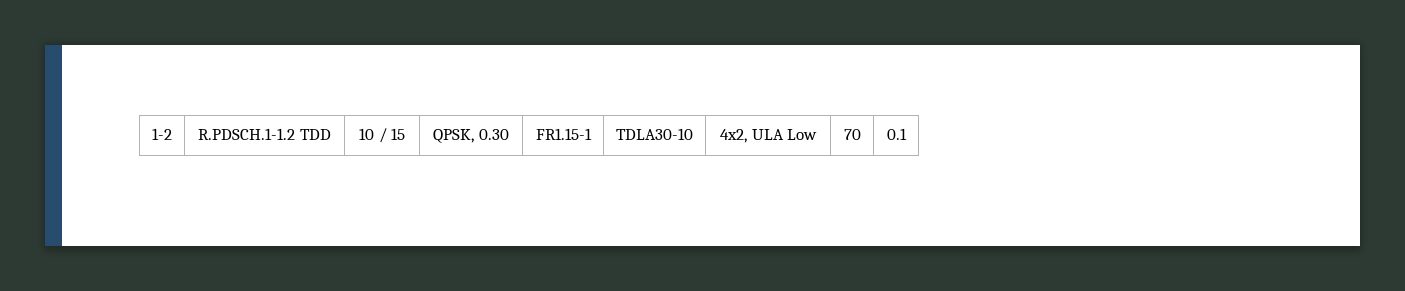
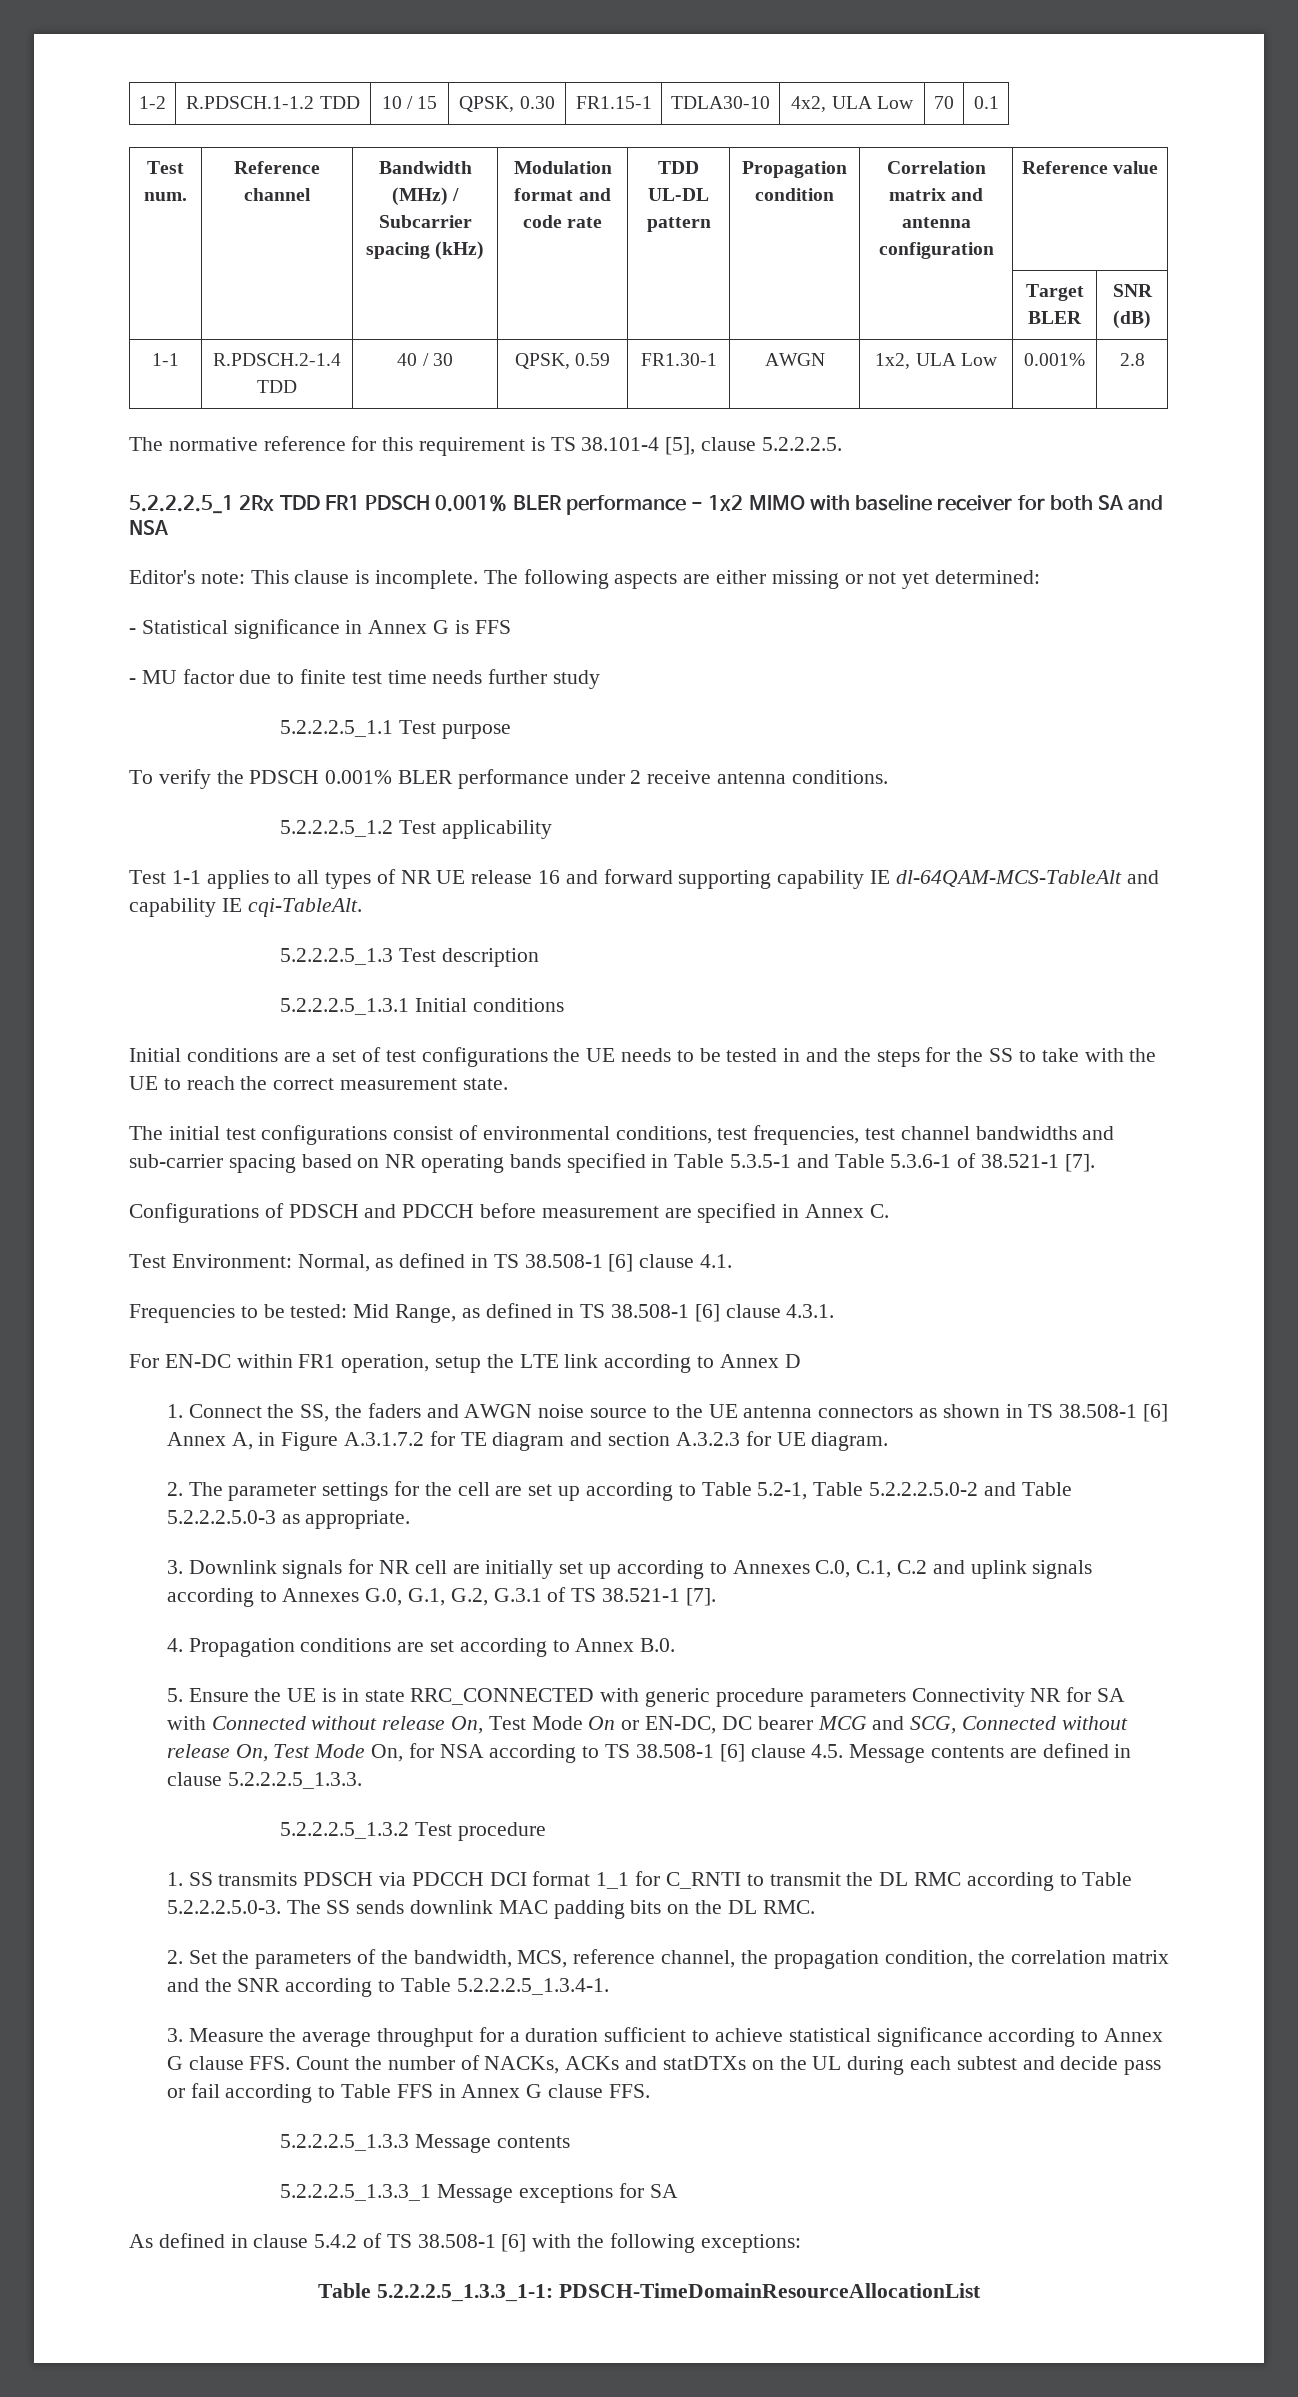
(907, 134) none -> [147,161,184,174] [144,192,187,201] [234,161,320,174] [244,188,311,201] [378,161,472,174] [391,187,460,206] [378,215,472,228] [365,241,485,260] [513,161,612,174] [514,188,611,201] [522,215,603,228] [658,161,699,174] [648,188,709,201] [646,217,711,232] [742,161,847,178] [755,188,834,201] [886,161,986,174] [888,188,984,201] [901,217,971,228] [878,242,994,259] [1021,161,1159,174] [1025,284,1084,301] [1028,311,1082,324] [1112,284,1153,297] [1113,310,1151,329] [152,353,179,366] [213,353,341,366] [257,380,297,393] [397,353,453,366] [514,353,611,369] [640,353,717,366] [764,353,825,366] [875,353,997,369] [1024,353,1085,366] [1119,353,1145,366] [129,436,842,456] [129,494,1164,515] [129,520,168,535] [129,569,1041,589] [129,619,511,639] [129,669,601,689] [280,720,511,739] [129,769,888,789] [280,820,552,839] [129,869,1159,889] [129,898,362,917] [280,948,539,967] [280,998,564,1015] [129,1047,1157,1067] [129,1076,508,1090] [129,1125,1115,1145] [129,1153,1095,1173] [129,1203,889,1223] [129,1253,733,1272] [129,1303,835,1323] [129,1354,801,1373] [166,1403,1168,1422] [166,1431,889,1451] [166,1481,1072,1501] [166,1510,411,1529] [166,1559,1093,1579] [166,1587,716,1607] [166,1638,676,1657] [166,1687,1125,1707] [166,1716,1128,1734] [166,1743,1132,1763] [166,1772,362,1789] [280,1822,546,1841] [166,1871,1133,1891] [166,1900,815,1919] [166,1949,1169,1969] [166,1978,609,1997] [166,2027,1163,2047] [166,2055,1162,2075] [166,2083,650,2103] [280,2134,570,2153] [280,2183,678,2203] [129,2233,801,2253] [318,2283,981,2302] // Test num. | Reference channel | Bandwidth (MHz) / Subcarrier spacing (kHz) | Modulation format and code rate | TDD UL-DL pattern | Propagation condition | Correlation matrix and antenna configuration | Reference value // | | | | | | | Target BLER | SNR (dB) // 1-1 | R.PDSCH.2-1.4 TDD | 40 / 30 | QPSK, 0.59 | FR1.30-1 | AWGN | 1x2, ULA Low | 0.001% | 2.8 // The normative reference for this requirement is TS 38.101-4 [5], clause 5.2.2.2.5. // 5.2.2.2.5_1 2Rx TDD FR1 PDSCH 0.001% BLER performance - 1x2 MIMO with baseline receiver for both SA and NSA // Editor's note: This clause is incomplete. The following aspects are either missing or not yet determined: // - Statistical significance in Annex G is FFS // - MU factor due to finite test time needs further study // 5.2.2.2.5_1.1 Test purpose // To verify the PDSCH 0.001% BLER performance under 2 receive antenna conditions. // 5.2.2.2.5_1.2 Test applicability // Test 1-1 applies to all types of NR UE release 16 and forward supporting capability IE dl-64QAM-MCS-TableAlt and capability IE cqi-TableAlt. // 5.2.2.2.5_1.3 Test description // 5.2.2.2.5_1.3.1 Initial conditions // Initial conditions are a set of test configurations the UE needs to be tested in and the steps for the SS to take with the UE to reach the correct measurement state. // The initial test configurations consist of environmental conditions, test frequencies, test channel bandwidths and sub-carrier spacing based on NR operating bands specified in Table 5.3.5-1 and Table 5.3.6-1 of 38.521-1 [7]. // Configurations of PDSCH and PDCCH before measurement are specified in Annex C. // Test Environment: Normal, as defined in TS 38.508-1 [6] clause 4.1. // Frequencies to be tested: Mid Range, as defined in TS 38.508-1 [6] clause 4.3.1. // For EN-DC within FR1 operation, setup the LTE link according to Annex D // 1. Connect the SS, the faders and AWGN noise source to the UE antenna connectors as shown in TS 38.508-1 [6] Annex A, in Figure A.3.1.7.2 for TE diagram and section A.3.2.3 for UE diagram. // 2. The parameter settings for the cell are set up according to Table 5.2-1, Table 5.2.2.2.5.0-2 and Table 5.2.2.2.5.0-3 as appropriate. // 3. Downlink signals for NR cell are initially set up according to Annexes C.0, C.1, C.2 and uplink signals according to Annexes G.0, G.1, G.2, G.3.1 of TS 38.521-1 [7]. // 4. Propagation conditions are set according to Annex B.0. // 5. Ensure the UE is in state RRC_CONNECTED with generic procedure parameters Connectivity NR for SA with Connected without release On, Test Mode On or EN-DC, DC bearer MCG and SCG, Connected without release On, Test Mode On, for NSA according to TS 38.508-1 [6] clause 4.5. Message contents are defined in clause 5.2.2.2.5_1.3.3. // 5.2.2.2.5_1.3.2 Test procedure // 1. SS transmits PDSCH via PDCCH DCI format 1_1 for C_RNTI to transmit the DL RMC according to Table 5.2.2.2.5.0-3. The SS sends downlink MAC padding bits on the DL RMC. // 2. Set the parameters of the bandwidth, MCS, reference channel, the propagation condition, the correlation matrix and the SNR according to Table 5.2.2.2.5_1.3.4-1. // 3. Measure the average throughput for a duration sufficient to achieve statistical significance according to Annex G clause FFS. Count the number of NACKs, ACKs and statDTXs on the UL during each subtest and decide pass or fail according to Table FFS in Annex G clause FFS. // 5.2.2.2.5_1.3.3 Message contents // 5.2.2.2.5_1.3.3_1 Message exceptions for SA // As defined in clause 5.4.2 of TS 38.508-1 [6] with the following exceptions: // Table 5.2.2.2.5_1.3.3_1-1: PDSCH-TimeDomainResourceAllocationList

